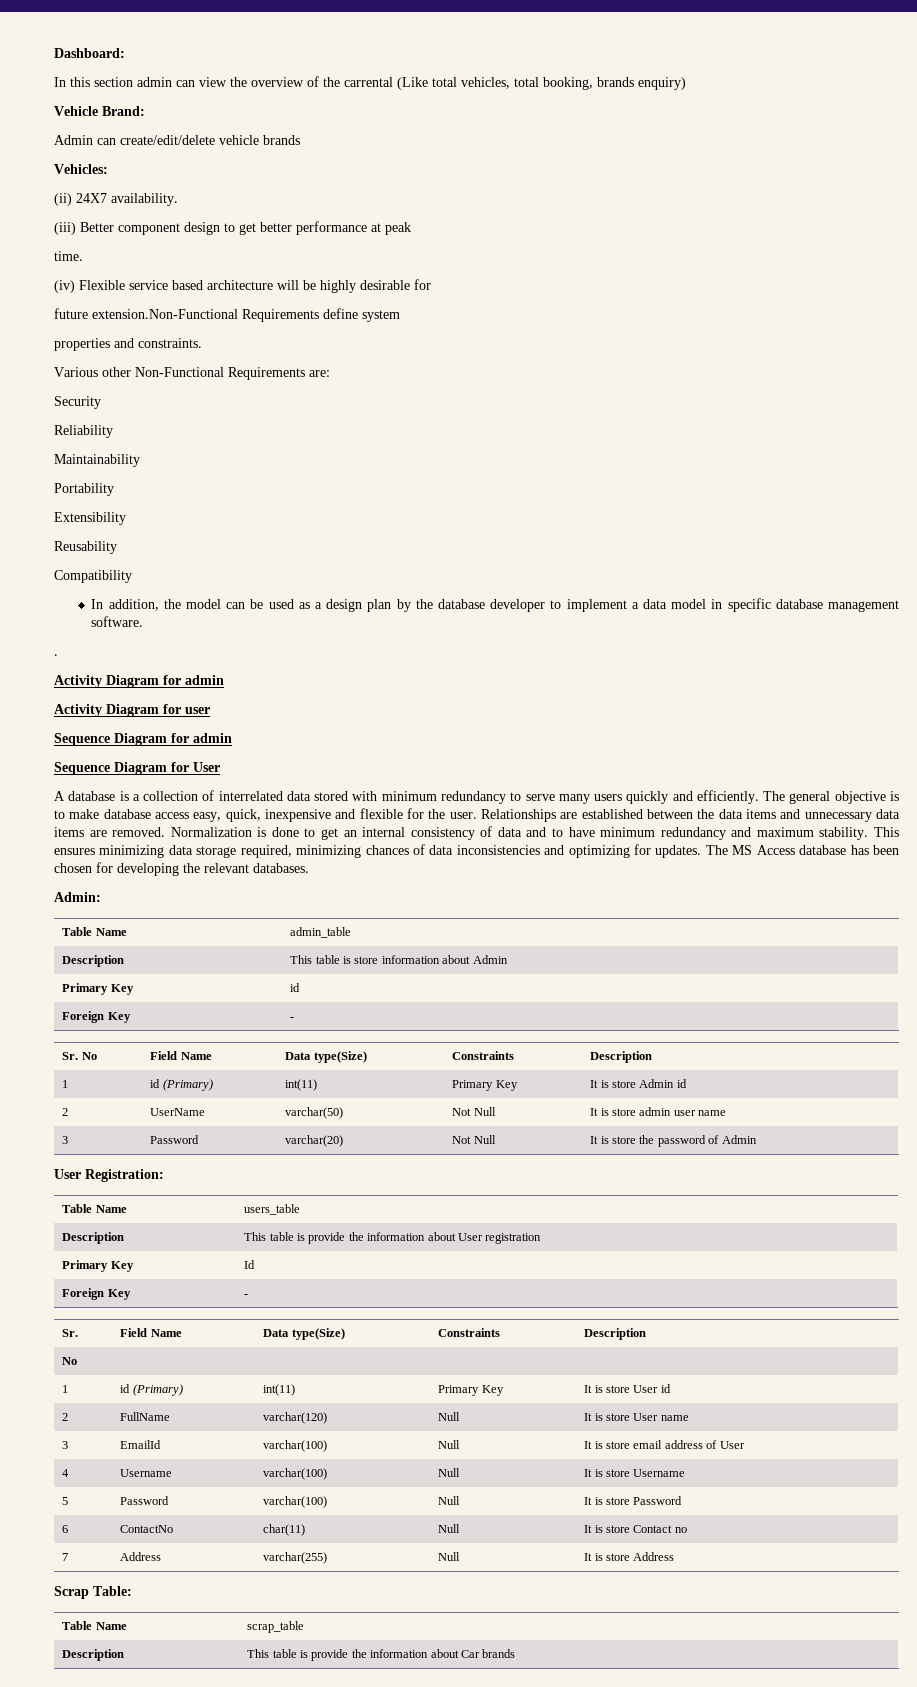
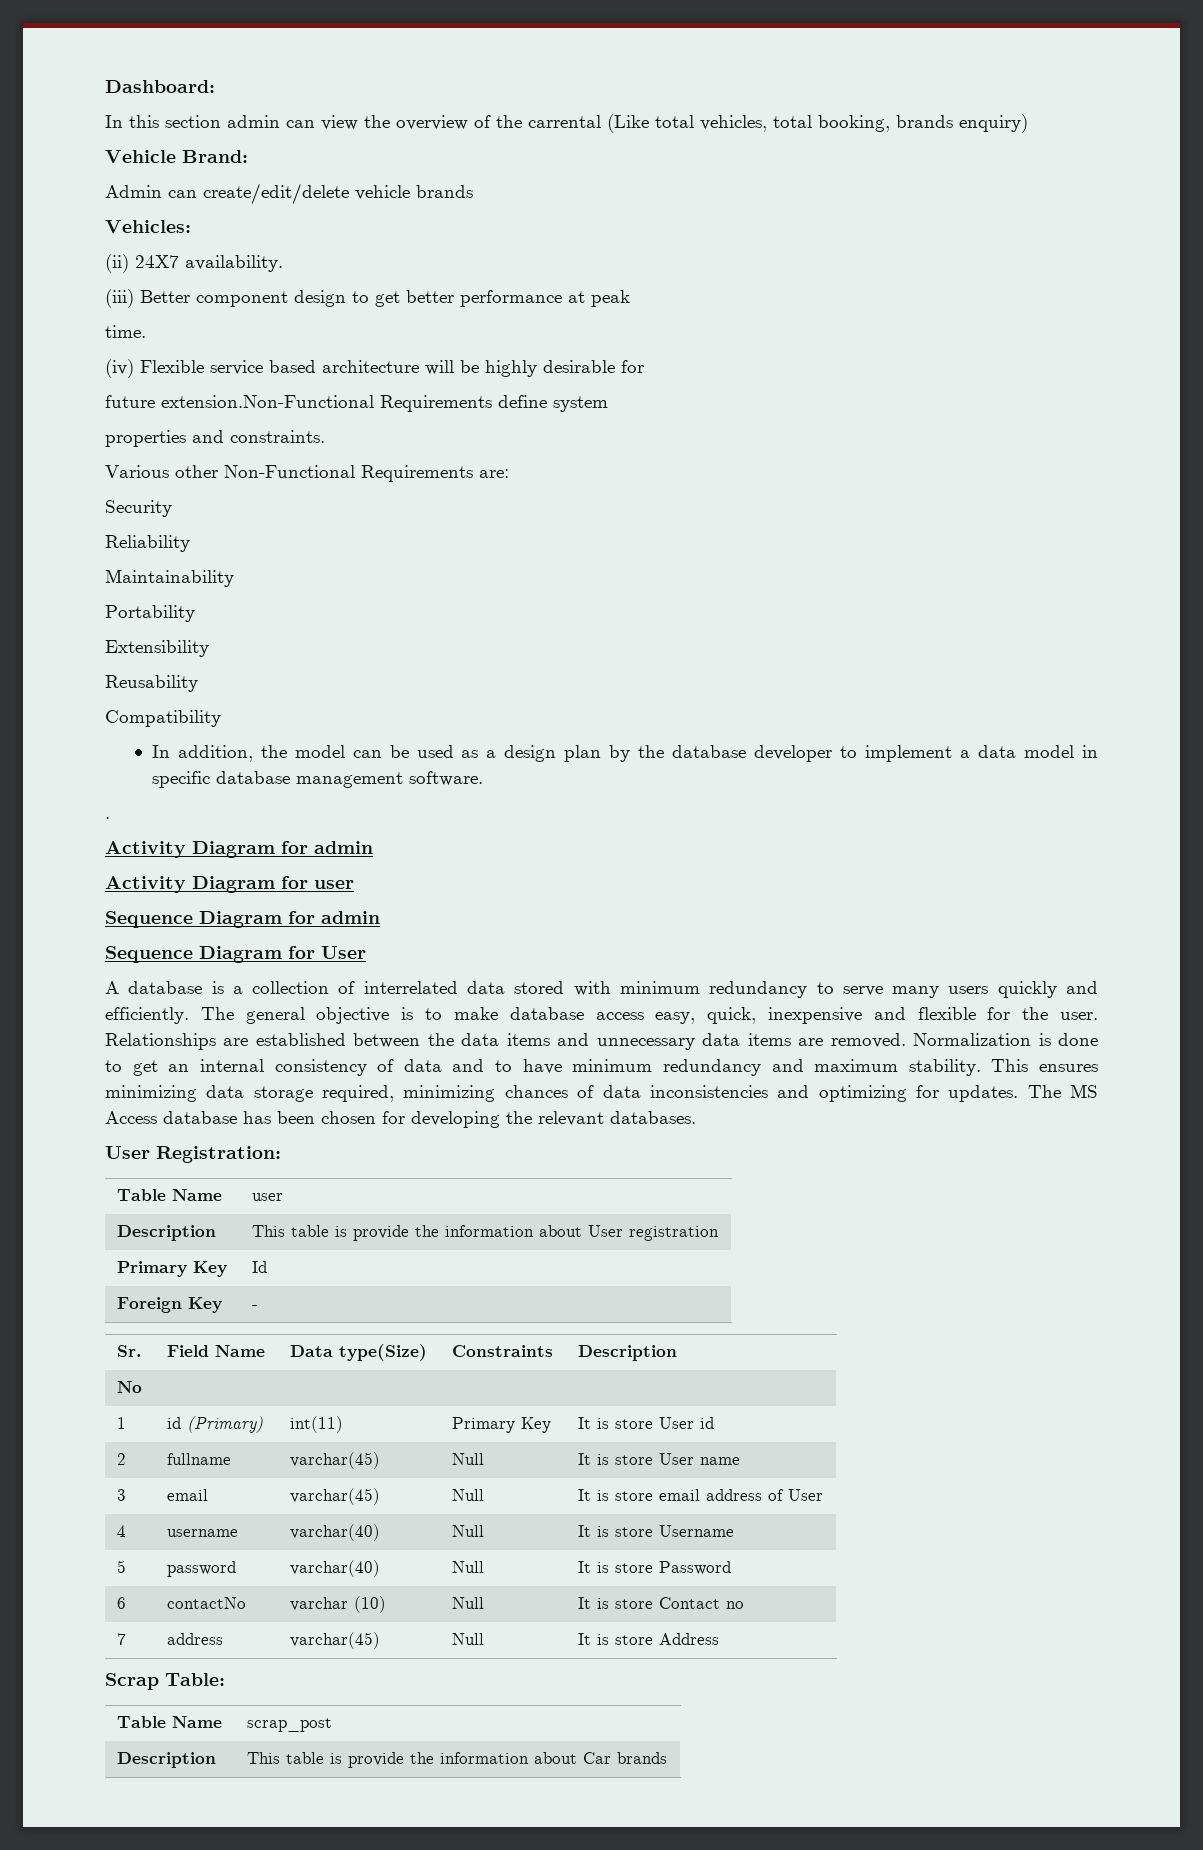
[54,892,101,902] [62,927,127,936] [290,927,352,938] [62,955,125,967] [290,955,508,964] [62,983,134,995] [290,983,301,992] [62,1011,131,1023] [290,1017,295,1020] [62,1052,97,1060] [150,1051,212,1060] [285,1051,367,1063] [452,1051,515,1060] [590,1051,653,1063] [62,1080,69,1088] [150,1079,213,1091] [285,1079,318,1091] [452,1080,518,1091] [590,1079,687,1088] [62,1108,69,1116] [150,1108,206,1116] [285,1107,344,1119] [452,1107,496,1116] [590,1107,727,1116] [62,1136,69,1144] [150,1135,200,1144] [285,1135,344,1147] [452,1135,496,1144] [590,1135,757,1147] // Admin: // Table Name | admin_table // Description | This table is store information about Admin // Primary Key | id // Foreign Key | - // Sr. No | Field Name | Data type(Size) | Constraints | Description // 1 | id (Primary) | int(11) | Primary Key | It is store Admin id // 2 | UserName | varchar(50) | Not Null | It is store admin user name // 3 | Password | varchar(20) | Not Null | It is store the password of Admin -> (696, 1117) none
[244,1204,301,1215] users_table -> [252,1193,284,1201] user
[120,1412,171,1421] [263,1412,328,1424] FullName | varchar(120) -> [167,1453,232,1465] [290,1452,381,1469] fullname | varchar(45)
[120,1440,162,1449] [263,1440,328,1452] EmailId | varchar(100) -> [167,1489,209,1501] [290,1488,381,1505] email | varchar(45)
[120,1469,173,1477] [263,1468,328,1480] Username | varchar(100) -> [167,1529,239,1537] [290,1524,381,1541] username | varchar(40)
[120,1496,170,1505] [263,1496,328,1508] Password | varchar(100) -> [167,1561,237,1577] [290,1560,381,1577] password | varchar(40)
[120,1525,174,1533] [263,1524,306,1536] ContactNo | char(11) -> [167,1597,247,1609] [290,1596,387,1613] contactNo | varchar (10)
[120,1552,162,1561] [263,1552,328,1564] Address | varchar(255) -> [167,1633,224,1645] [290,1632,381,1649] address | varchar(45)
[247,1621,305,1633] scrap_table -> [247,1718,333,1732] scrap_post

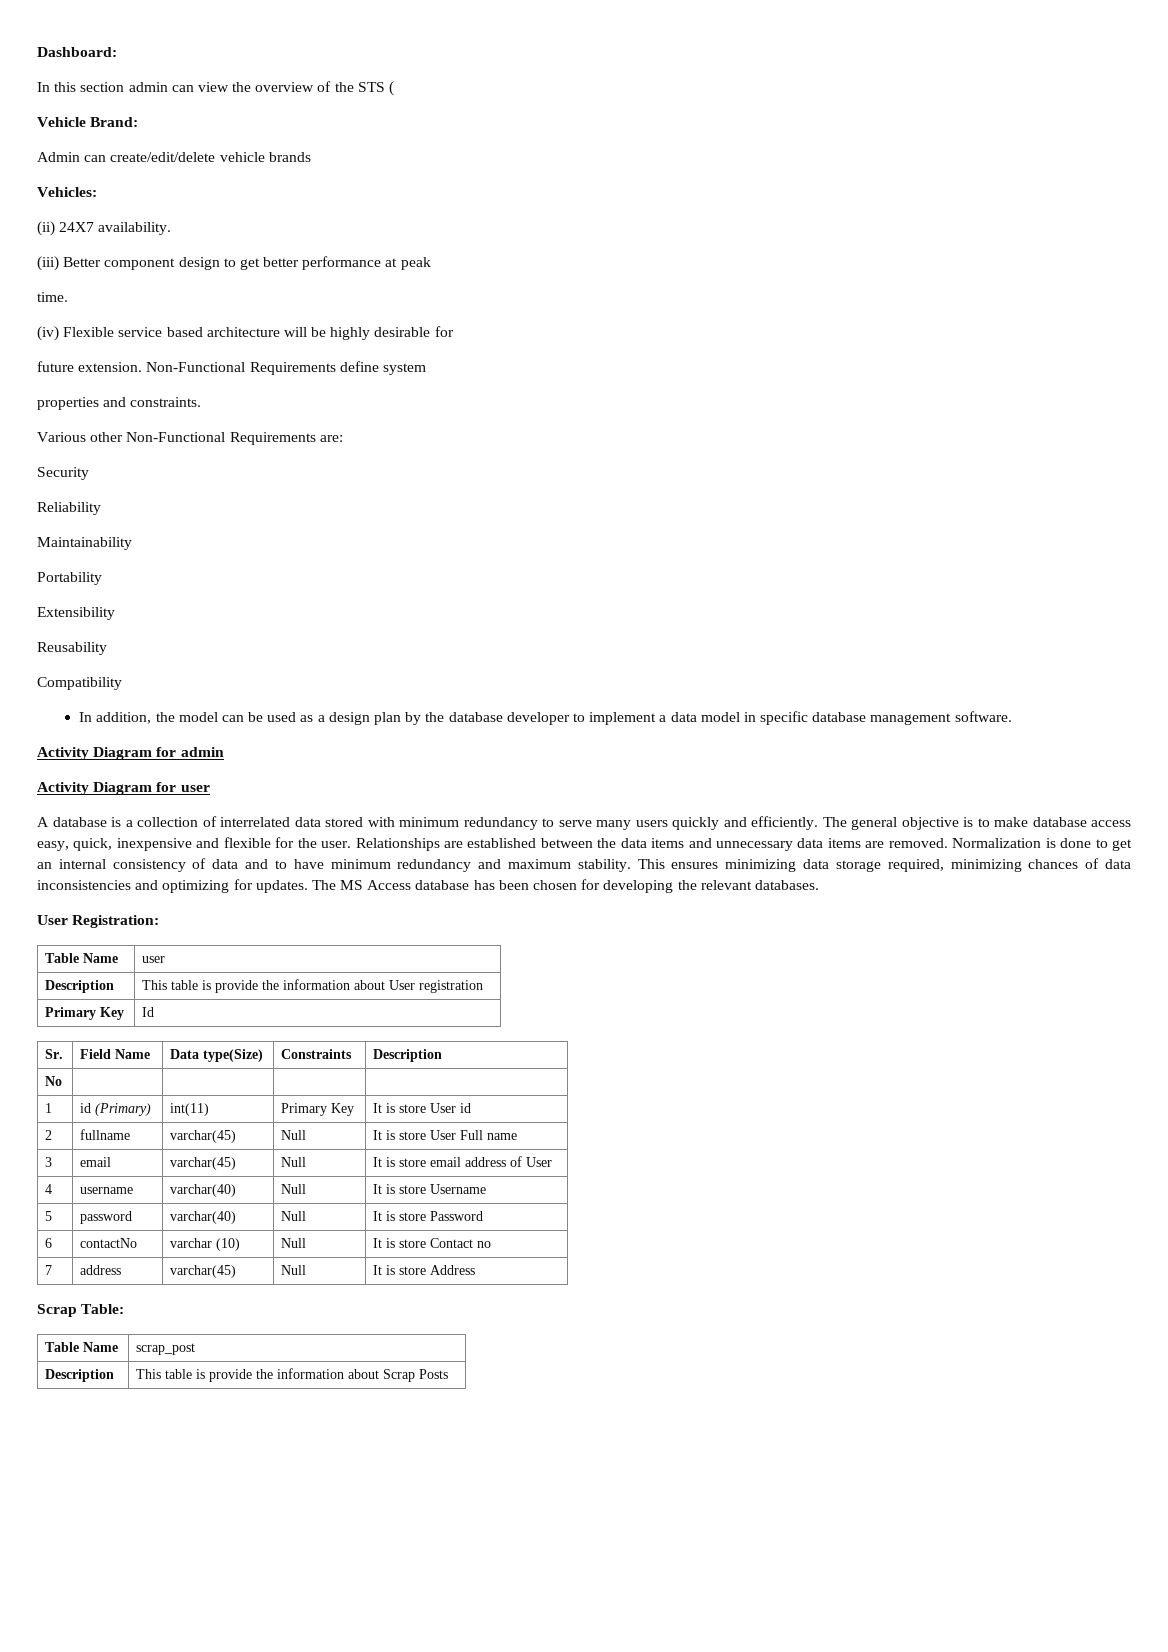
[528,114,1028,133] carrental (Like total vehicles, total booking, brands enquiry) -> [357,81,395,96] STS (
[161,395,374,408] extension.Non-Functional -> [78,362,246,372] extension. Non-Functional
[105,817,110,819] // . -> (1012, 716) none
[105,911,380,928] [105,946,366,963] // Sequence Diagram for admin // Sequence Diagram for User -> (210, 788) none
[117,1297,223,1313] [252,1305,259,1309] // Foreign Key | - -> (155, 1012) none
(695, 1459) none -> [460,1130,484,1140] Full
[583,1752,668,1764] Car brands -> [383,1369,449,1382] Scrap Posts

